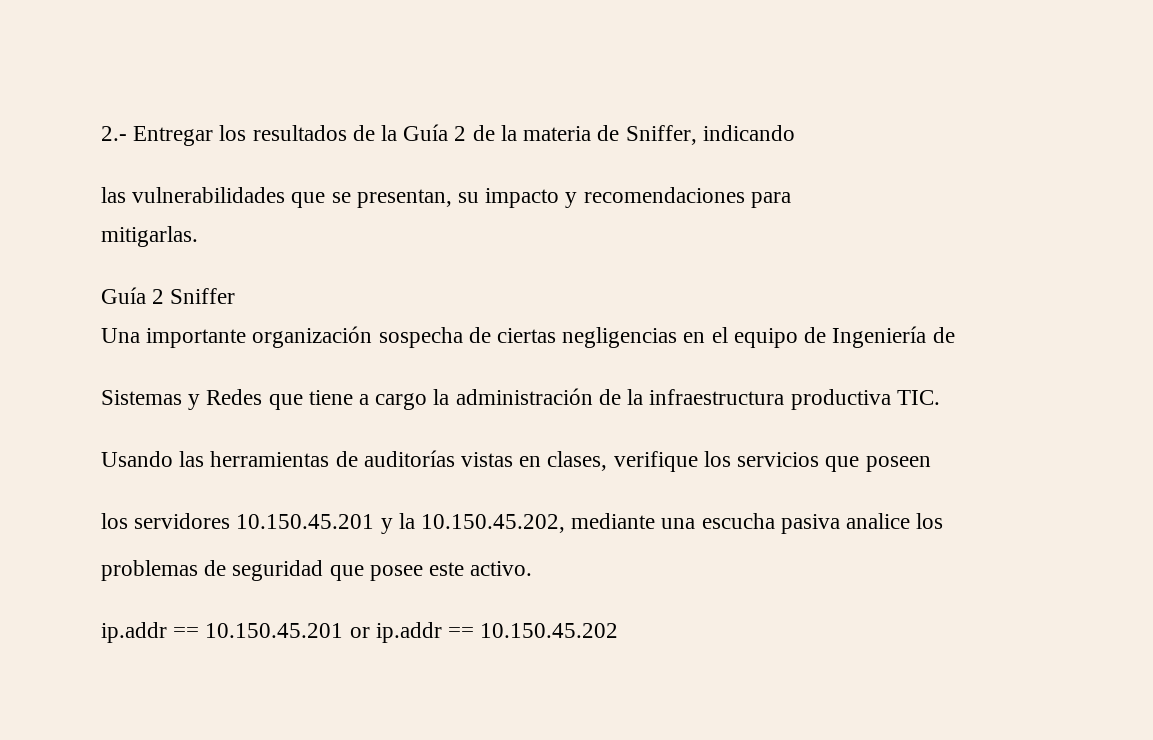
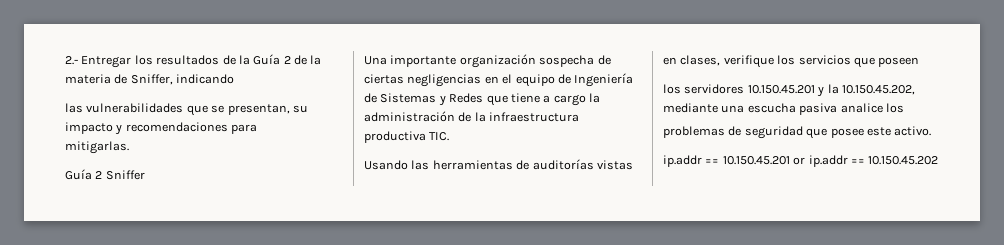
(955, 335) // -> (377, 98) none

